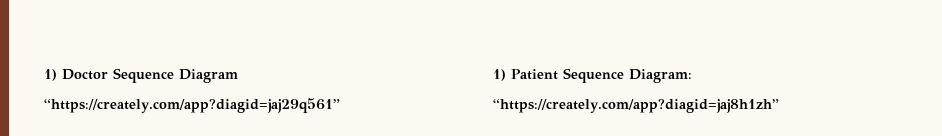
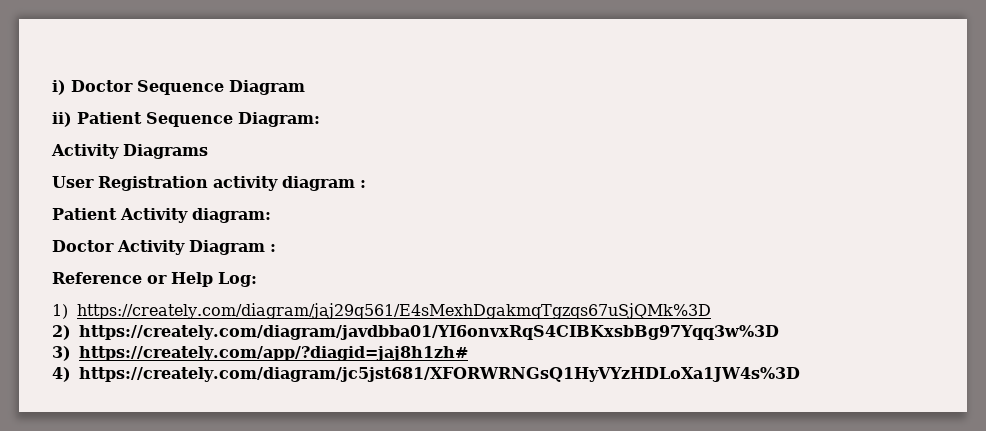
[44,69,57,81] 1) -> [52,80,66,95] i)
[44,98,340,113] [493,69,506,81] “https://creately.com/app?diagid=jaj29q561” // 1) -> [52,112,72,127] ii)
[493,99,779,113] “https://creately.com/app?diagid=jaj8h1zh” -> [51,144,208,159] [52,176,366,191] [52,208,271,223] [52,240,276,255] [52,272,257,287] [52,303,712,319] [52,325,779,340] [52,346,468,361] [52,367,800,382] Activity Diagrams // User Registration activity diagram : // Patient Activity diagram: // Doctor Activity Diagram : // Reference or Help Log: // 1) https://creately.com/diagram/jaj29q561/E4sMexhDgakmqTgzqs67uSjQMk%3D // 2) https://creately.com/diagram/javdbba01/YI6onvxRqS4CIBKxsbBg97Yqq3w%3D // 3) https://creately.com/app/?diagid=jaj8h1zh# // 4) https://creately.com/diagram/jc5jst681/XFORWRNGsQ1HyVYzHDLoXa1JW4s%3D

